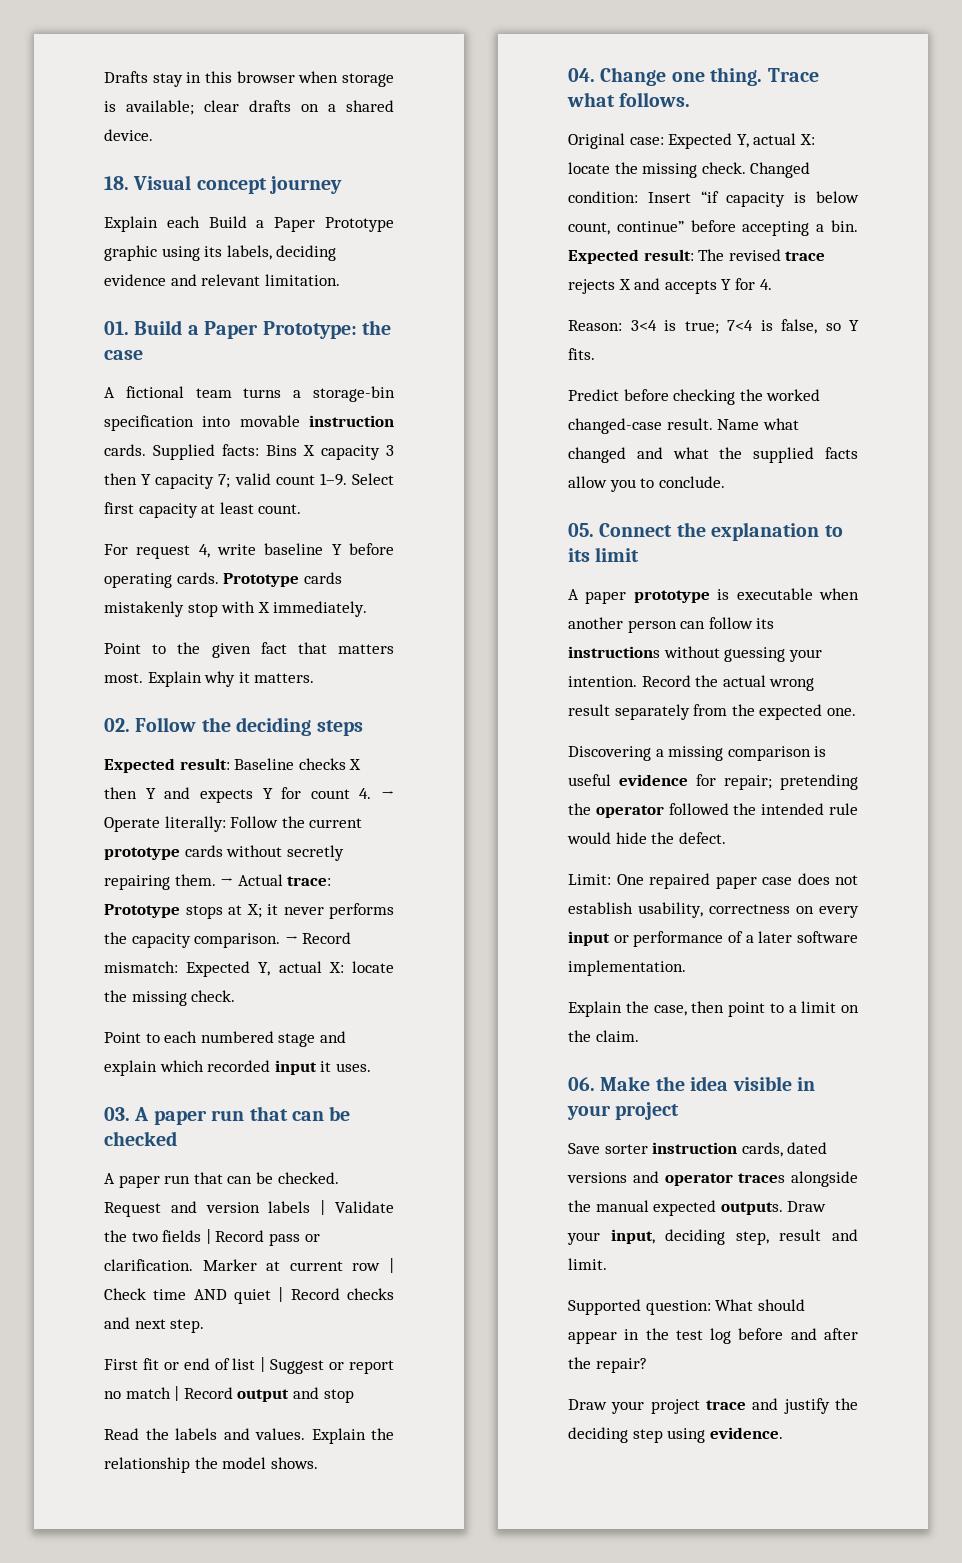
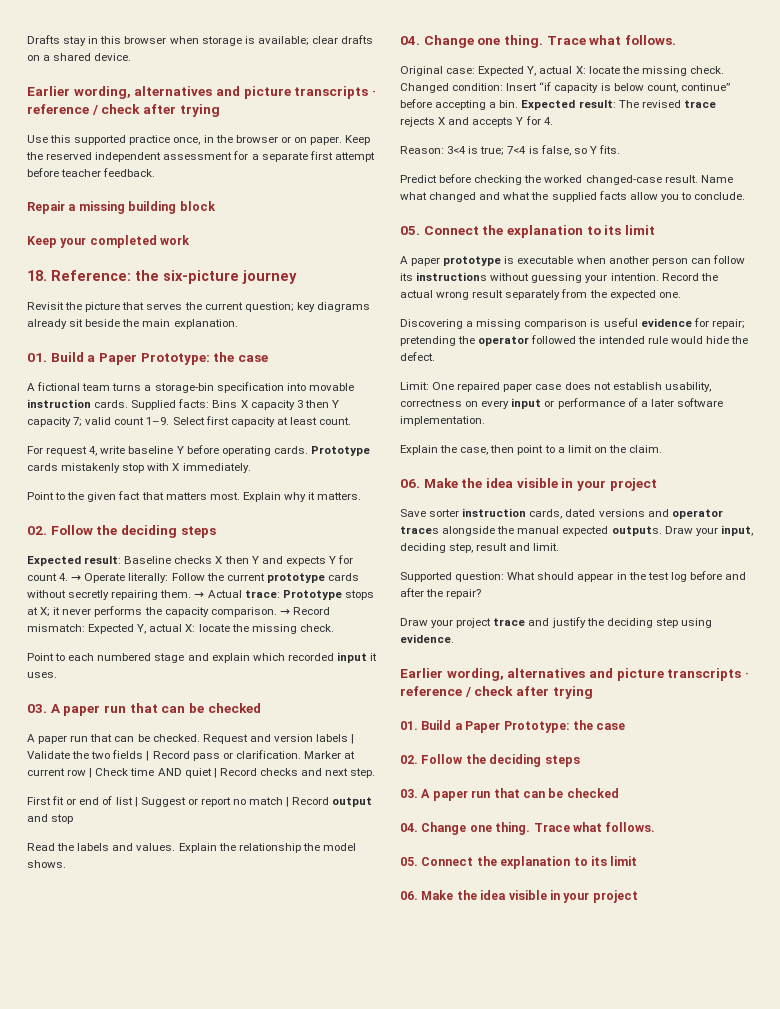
[104,175,343,194] [104,216,395,232] [104,245,337,261] [104,274,340,286] 18. Visual concept journey // Explain each Build a Paper Prototype graphic using its labels, deciding evidence and relevant limitation. -> [27,86,376,99] [27,104,220,117] [27,135,371,145] [26,151,375,162] [27,168,156,177] [27,201,216,214] [27,235,191,248] [27,270,297,284] [27,302,370,312] [27,319,238,329] Earlier wording, alternatives and picture transcripts · reference / check after trying // Use this supported practice once, in the browser or on paper. Keep the reserved independent assessment for a separate first attempt before teacher feedback. // Repair a missing building block // Keep your completed work // 18. Reference: the six-picture journey // Revisit the picture that serves the current question; key diagrams already sit beside the main explanation.
(783, 1433) none -> [400,668,749,681] [400,686,593,699] [400,720,626,733] [400,754,580,767] [400,788,619,801] [400,822,656,835] [400,856,638,869] [400,890,638,903] // Earlier wording, alternatives and picture transcripts · reference / check after trying // 01. Build a Paper Prototype: the case // 02. Follow the deciding steps // 03. A paper run that can be checked // 04. Change one thing. Trace what follows. // 05. Connect the explanation to its limit // 06. Make the idea visible in your project

